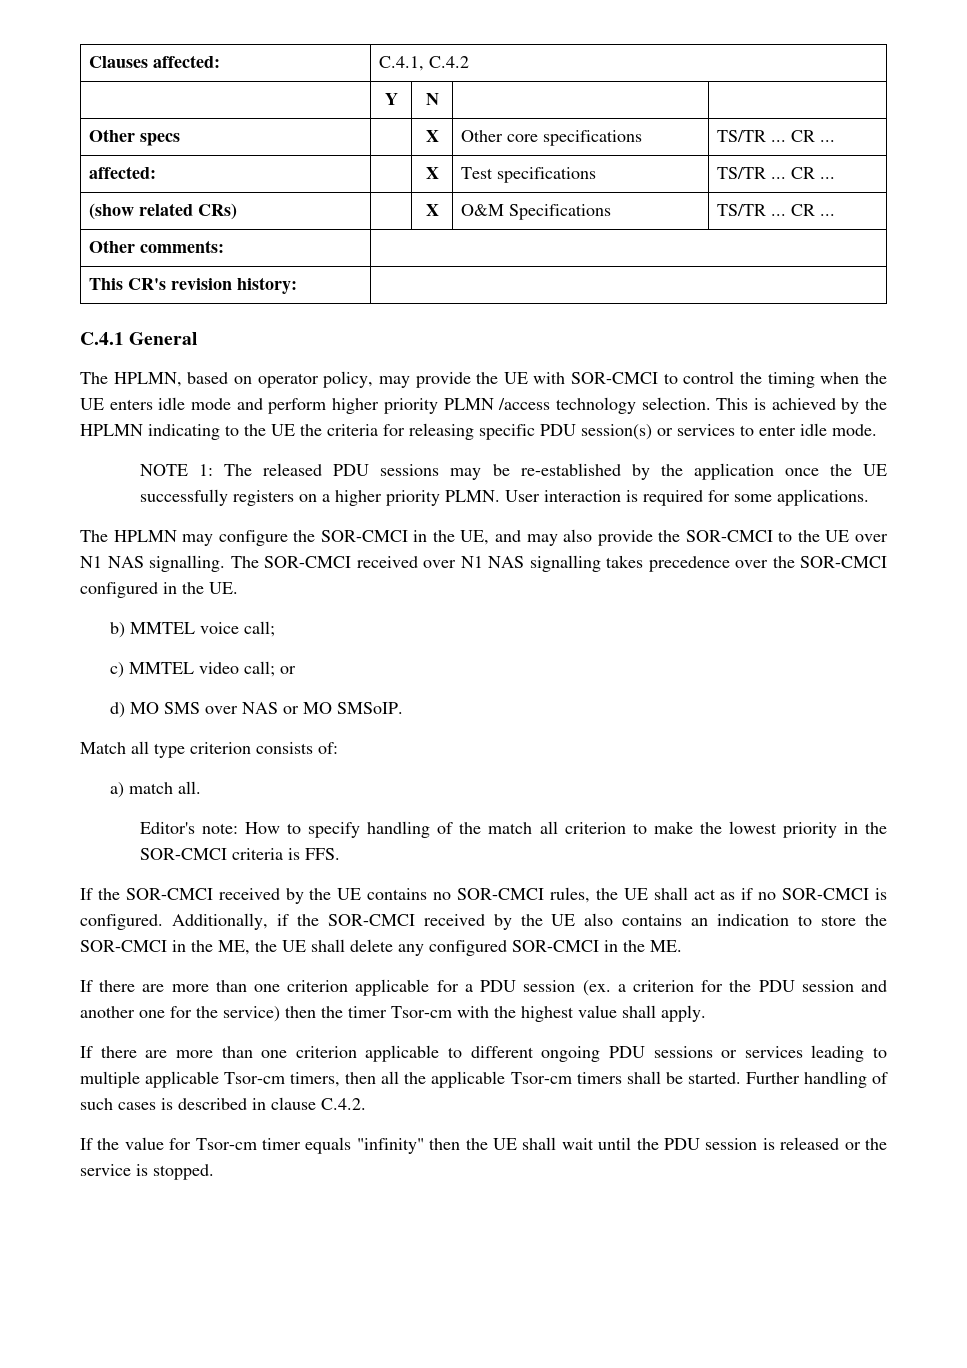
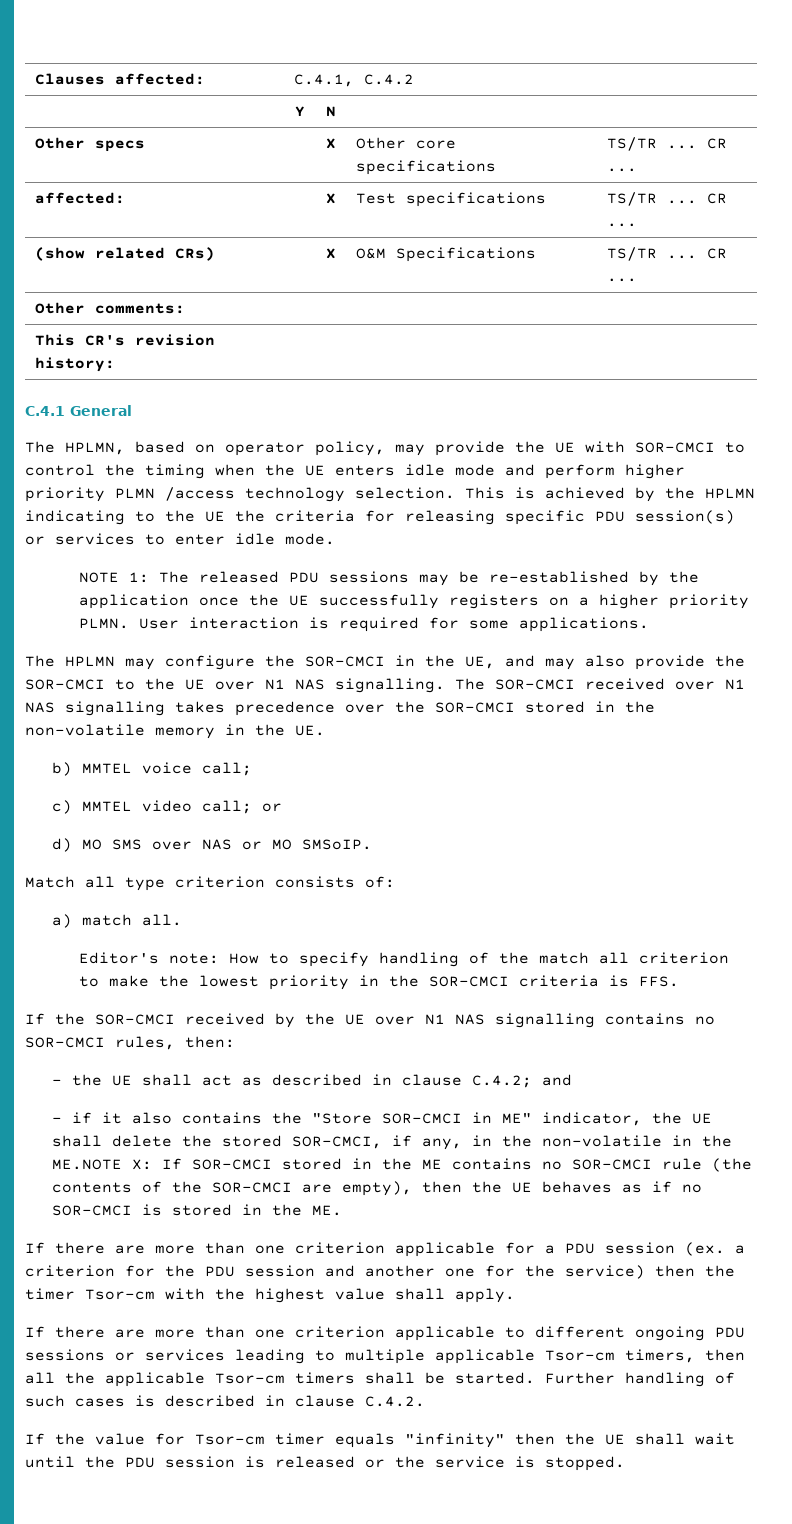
[80,582,158,598] configured -> [525,701,655,713] [25,724,215,739] stored in the non-volatile memory
(362, 894) none -> [375,1013,595,1028] over N1 NAS signalling
(590, 895) none -> [185,1036,235,1048] [52,1079,63,1085] then: // -
[741,888,888,900] [80,913,887,930] [80,939,599,956] if no SOR-CMCI is configured. Additionally, if the SOR-CMCI received by the UE also contains an indication to store the SOR-CMCI in the ME, the UE shall delete any configured SOR-CMCI -> [272,1074,573,1088] [52,1112,713,1126] [52,1135,733,1150] [52,1158,753,1172] [52,1181,703,1196] [52,1204,233,1216] described in clause C.4.2; and // - if it also contains the "Store SOR-CMCI in ME" indicator, the UE shall delete the stored SOR-CMCI, if any, in the non-volatile in the ME.NOTE X: If SOR-CMCI stored in the ME contains no SOR-CMCI rule (the contents of the SOR-CMCI are empty), then the UE behaves as if no SOR-CMCI is stored

